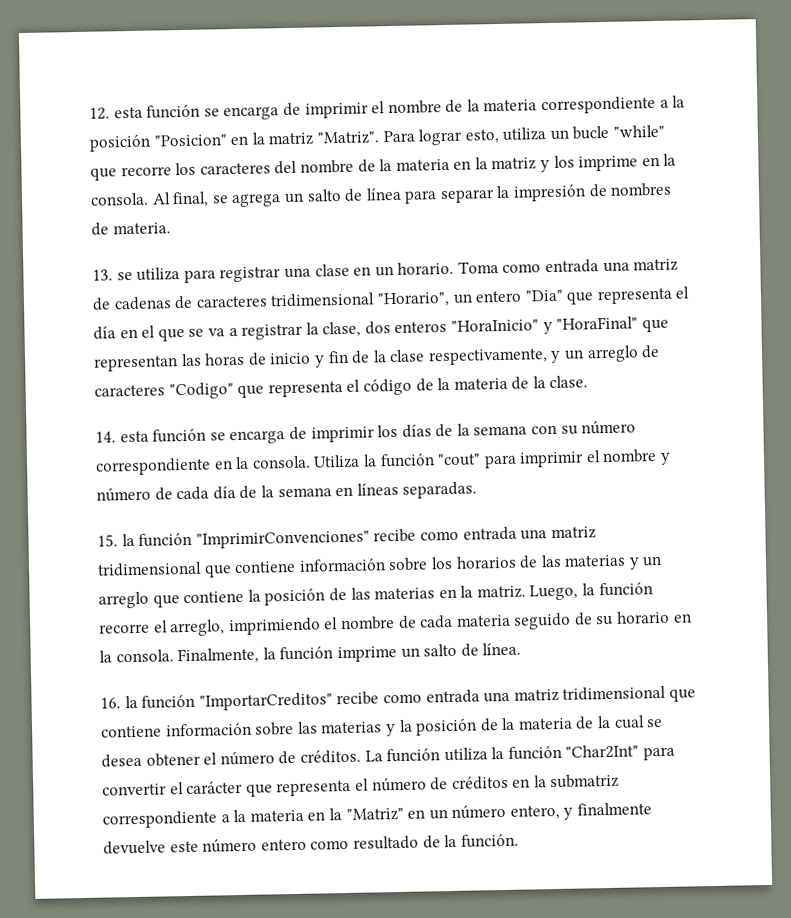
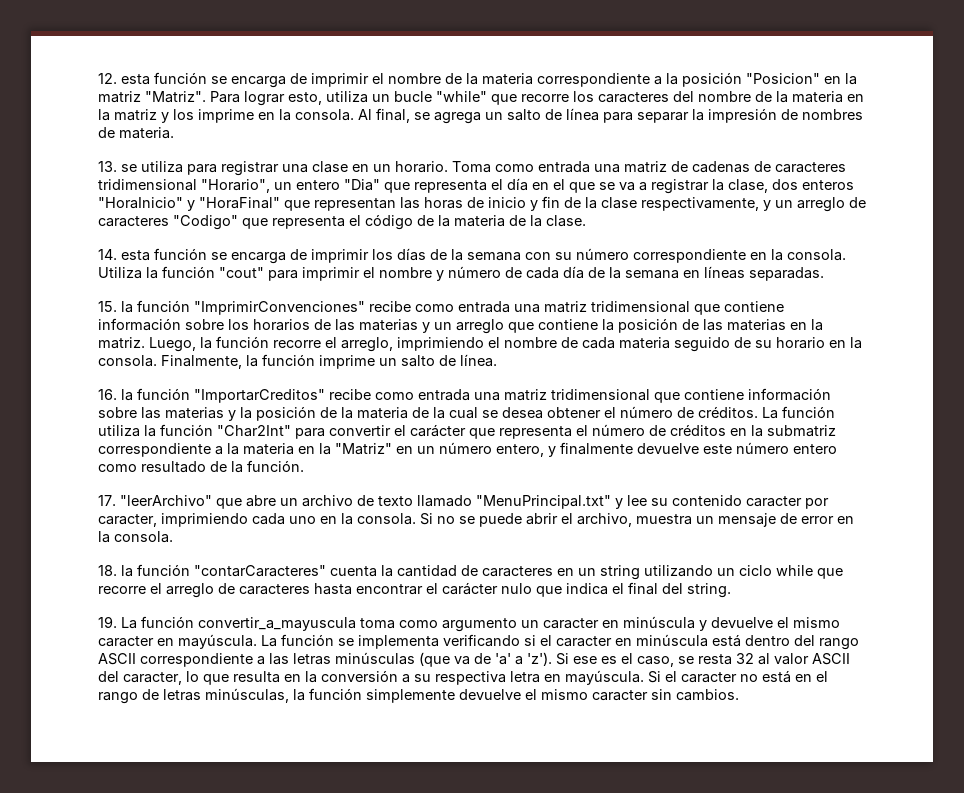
(519, 840) none -> [98,495,829,509] [98,513,854,527] [98,531,173,543] [98,564,843,580] [98,582,731,598] [98,616,840,632] [98,634,859,650] [98,652,850,667] [98,670,828,685] [98,688,739,704] // 17. "leerArchivo" que abre un archivo de texto llamado "MenuPrincipal.txt" y lee su contenido caracter por caracter, imprimiendo cada uno en la consola. Si no se puede abrir el archivo, muestra un mensaje de error en la consola. // 18. la función "contarCaracteres" cuenta la cantidad de caracteres en un string utilizando un ciclo while que recorre el arreglo de caracteres hasta encontrar el carácter nulo que indica el final del string. // 19. La función convertir_a_mayuscula toma como argumento un caracter en minúscula y devuelve el mismo caracter en mayúscula. La función se implementa verificando si el caracter en minúscula está dentro del rango ASCII correspondiente a las letras minúsculas (que va de 'a' a 'z'). Si ese es el caso, se resta 32 al valor ASCII del caracter, lo que resulta en la conversión a su respectiva letra en mayúscula. Si el caracter no está en el rango de letras minúsculas, la función simplemente devuelve el mismo caracter sin cambios.

